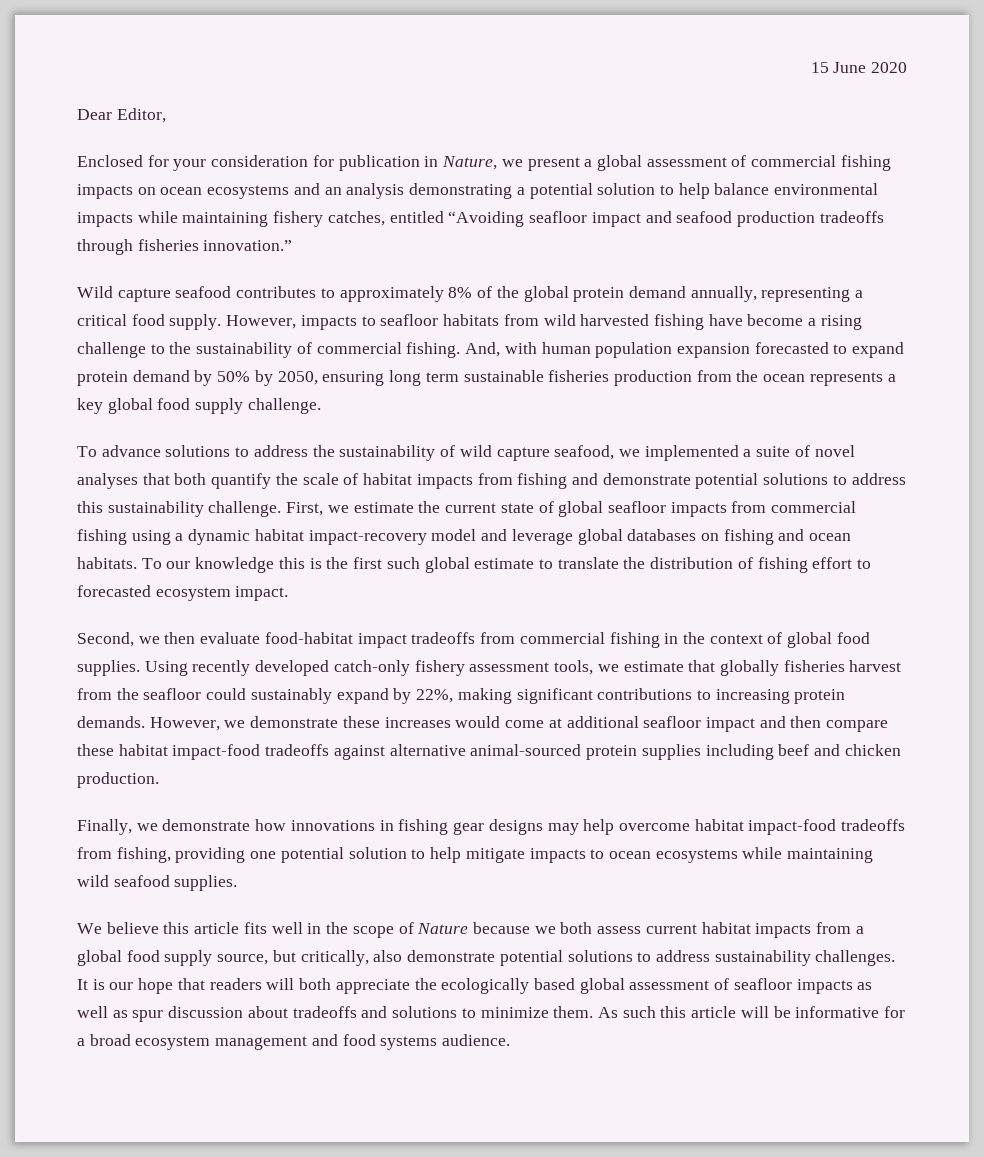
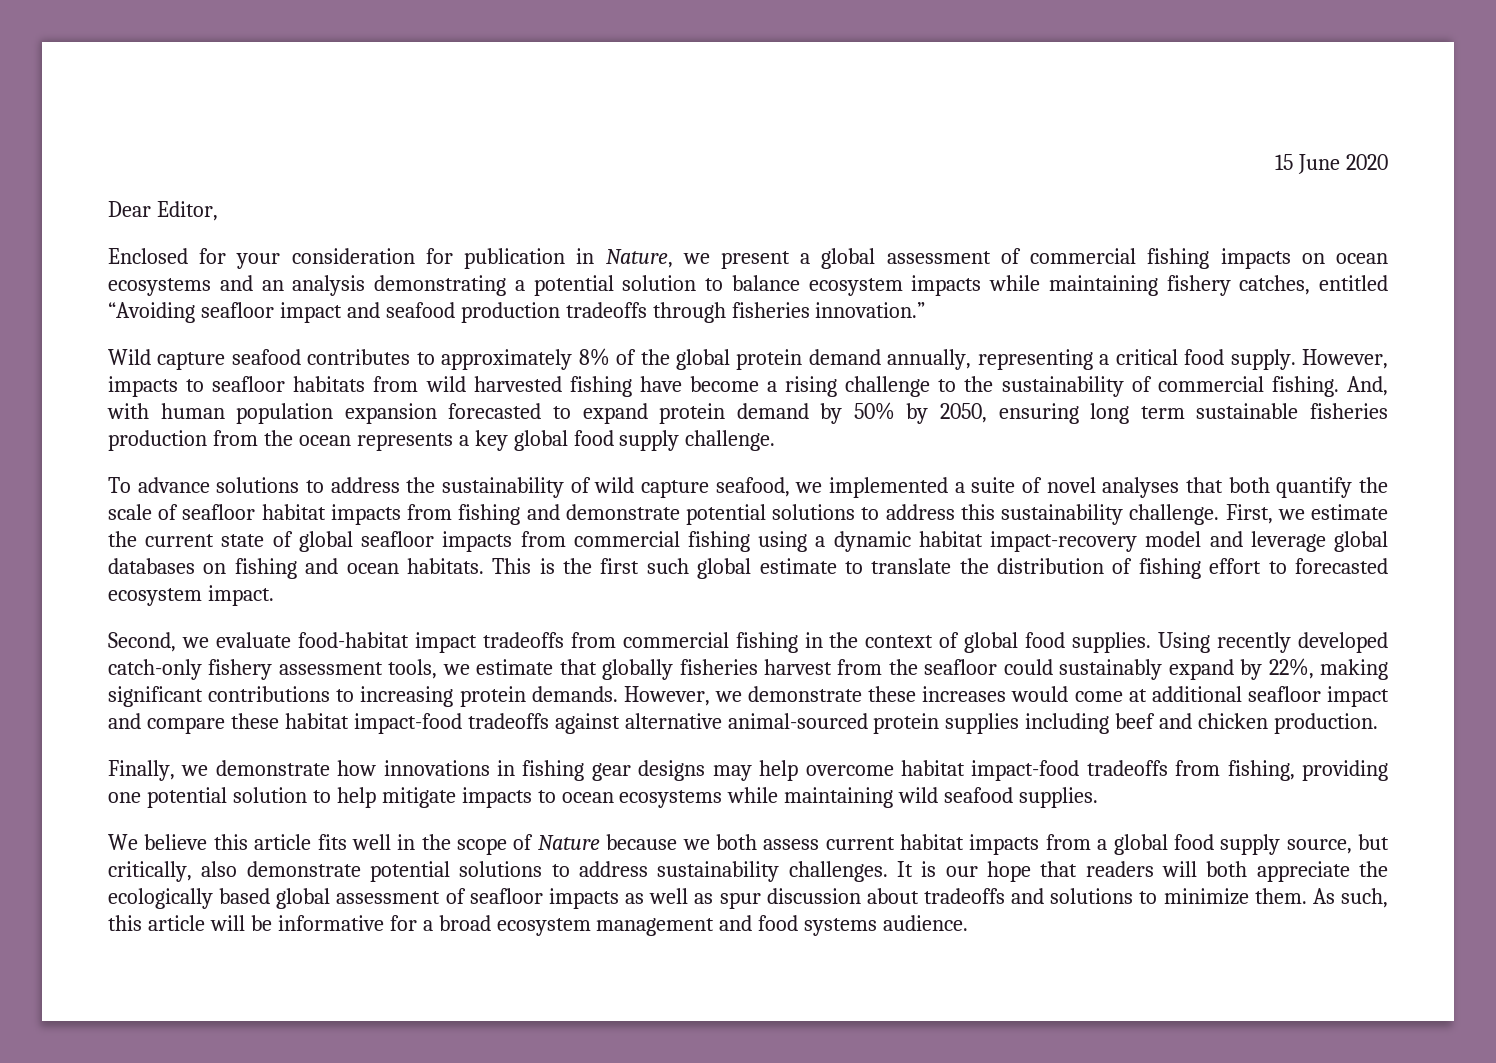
[678,183,879,199] help balance environmental -> [731,275,903,296] balance ecosystem
(359, 479) none -> [182,504,256,520] seafloor
[141,557,305,573] To our knowledge this -> [492,558,532,574] This
[164,632,196,644] then -> (209, 642) none
[790,716,822,728] then -> (141, 721) none
[622,1006,656,1018] such -> [1341,888,1389,908] such,

